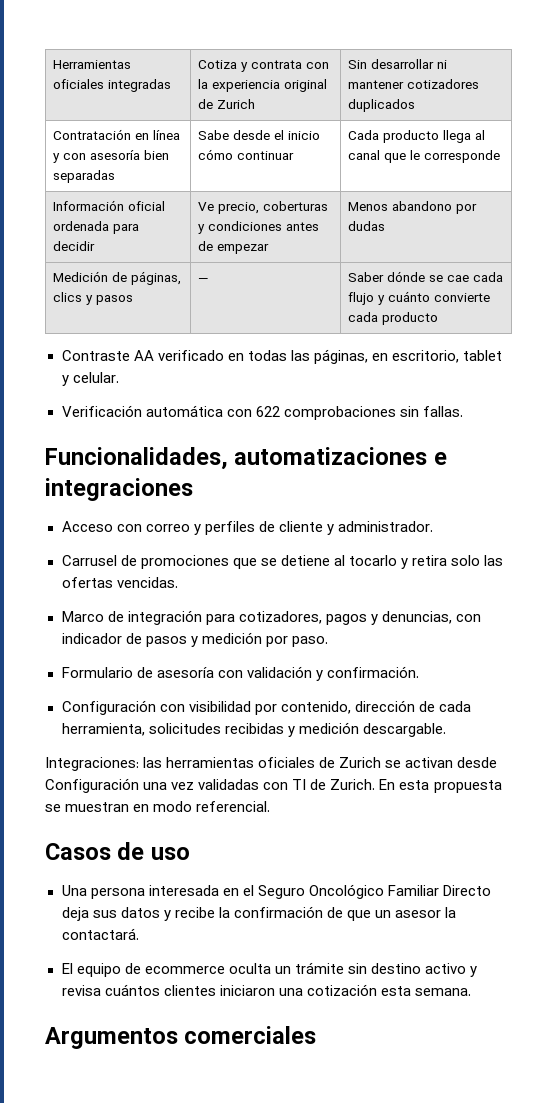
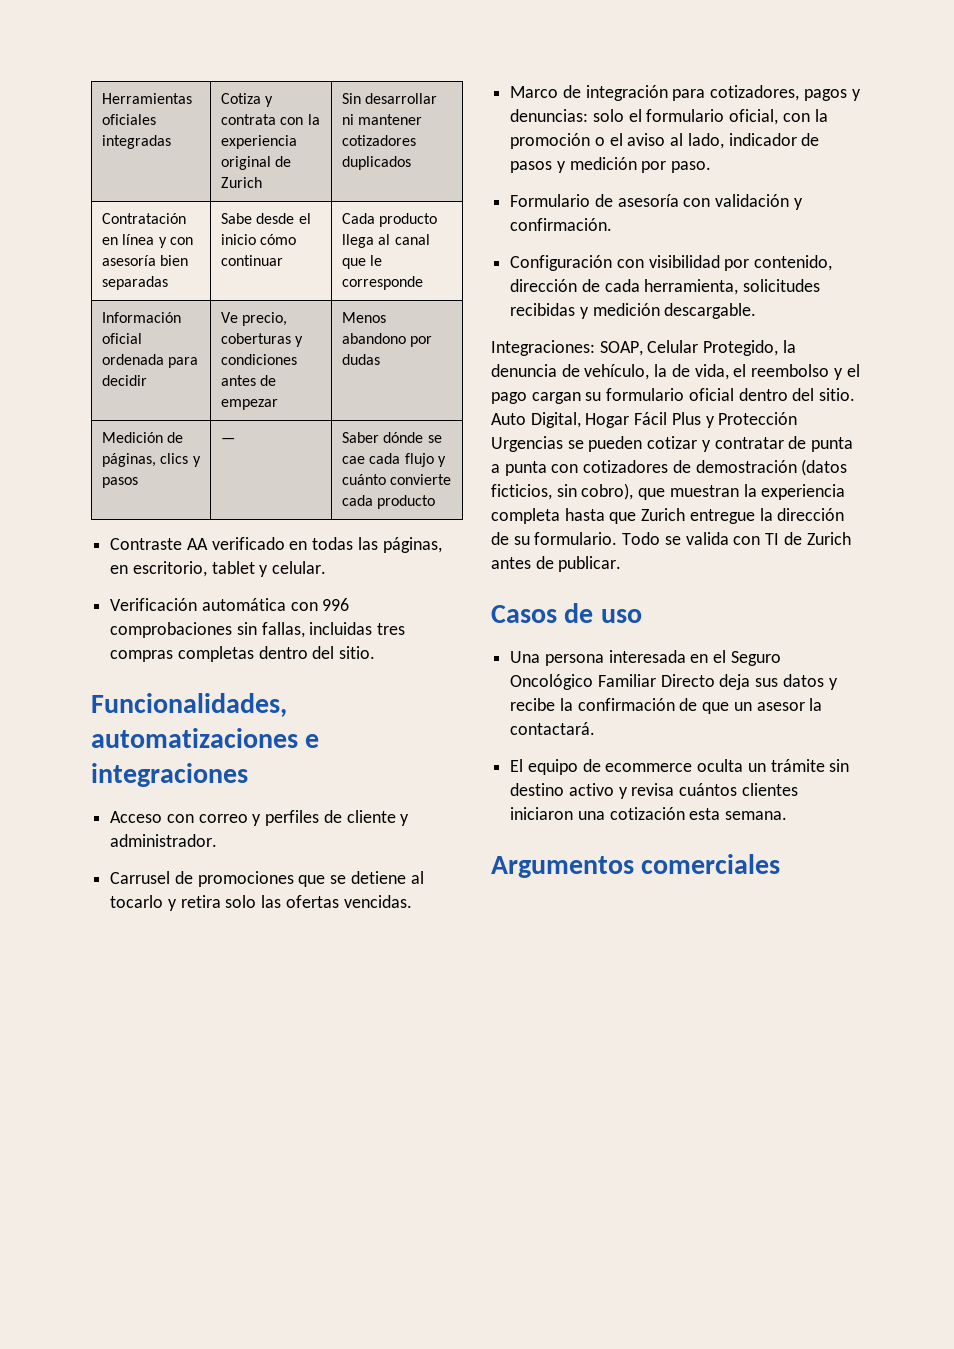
[255,406,280,417] 622 -> [322,598,350,611] 996
[422,406,463,417] fallas. -> [261,622,406,638] [110,646,376,662] fallas, incluidas tres compras completas dentro del sitio.
[381,611,481,624] denuncias, con -> [510,109,828,125] [510,133,724,149] denuncias: solo el formulario oficial, con la promoción o el aviso al lado,
[143,757,498,768] [45,778,502,793] [45,801,271,812] las herramientas oficiales de Zurich se activan desde Configuración una vez validadas con TI de Zurich. En esta propuesta se muestran en modo referencial. -> [599,340,796,356] [491,364,860,380] [491,388,856,404] [491,412,798,428] [491,436,854,452] [491,459,848,476] [491,483,846,500] [491,508,845,524] [491,532,851,545] [491,556,622,572] SOAP, Celular Protegido, la denuncia de vehículo, la de vida, el reembolso y el pago cargan su formulario oficial dentro del sitio. Auto Digital, Hogar Fácil Plus y Protección Urgencias se pueden cotizar y contratar de punta a punta con cotizadores de demostración (datos ficticios, sin cobro), que muestran la experiencia completa hasta que Zurich entregue la dirección de su formulario. Todo se valida con TI de Zurich antes de publicar.

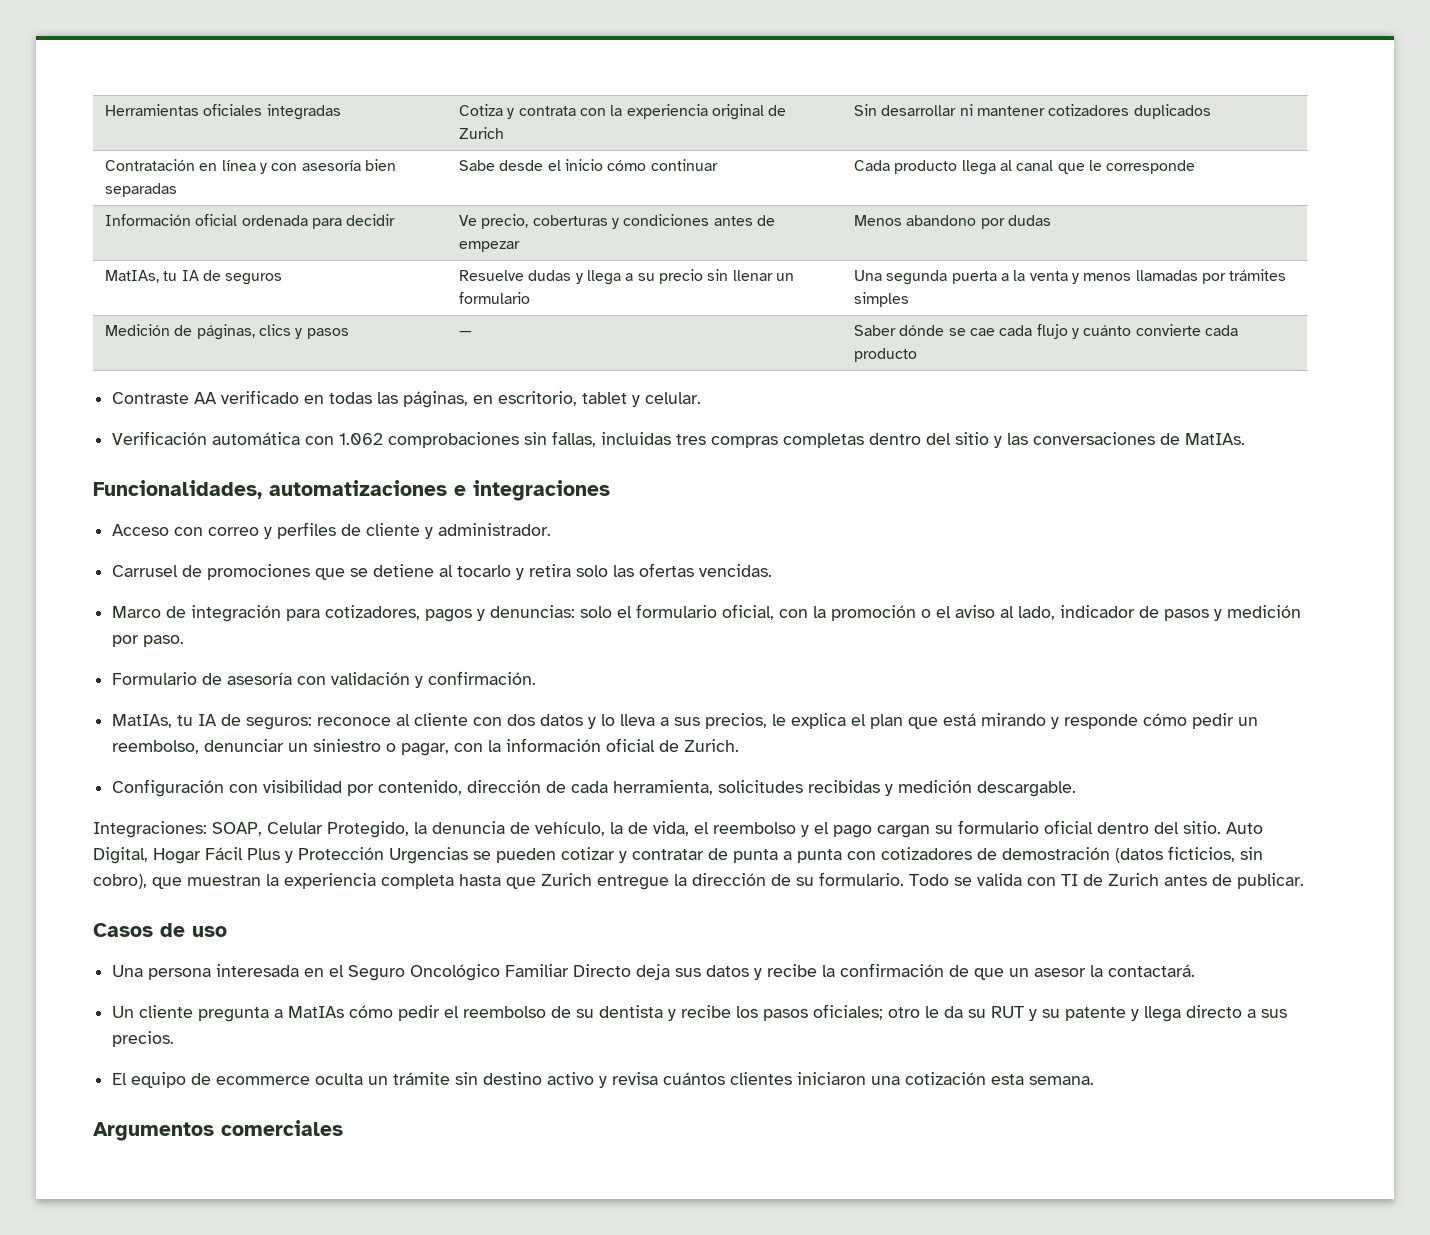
(380, 359) none -> [104,270,283,285] [458,269,794,285] [458,292,530,304] [853,269,1287,285] [853,292,909,307] // MatIAs, tu IA de seguros | Resuelve dudas y llega a su precio sin llenar un formulario | Una segunda puerta a la venta y menos llamadas por trámites simples
[322,598,350,611] 996 -> [339,433,384,445] 1.062
[339,646,376,659] sitio. -> [955,432,1246,448] sitio y las conversaciones de MatIAs.
(613, 224) none -> [112,713,1259,730] [112,738,740,756] // MatIAs, tu IA de seguros: reconoce al cliente con dos datos y lo lleva a sus precios, le explica el plan que está mirando y responde cómo pedir un reembolso, denunciar un siniestro o pagar, con la información oficial de Zurich.
(596, 728) none -> [112,1004,1288,1022] [112,1031,175,1047] // Un cliente pregunta a MatIAs cómo pedir el reembolso de su dentista y recibe los pasos oficiales; otro le da su RUT y su patente y llega directo a sus precios.

